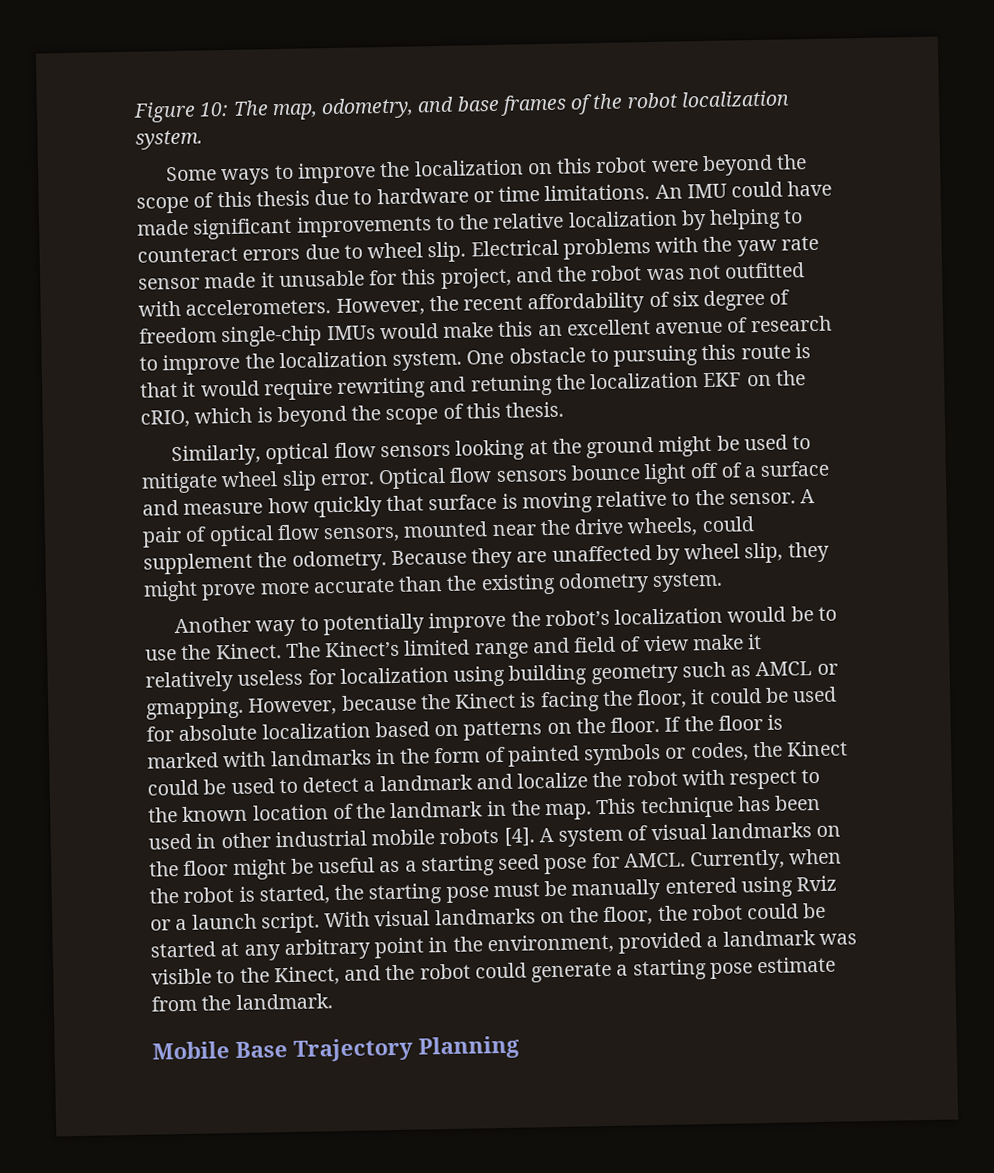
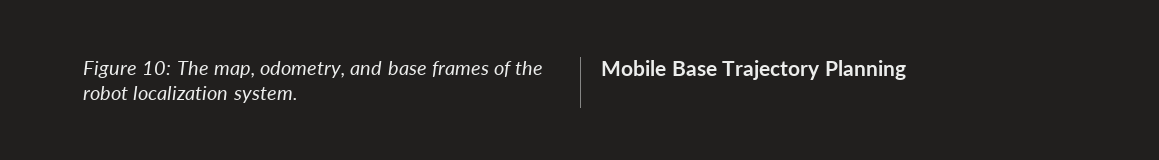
[166,154,808,186] [136,180,833,214] [137,208,804,240] [137,235,819,263] [138,262,806,290] [138,289,791,317] [139,315,832,348] [139,343,811,376] [140,370,806,401] [140,401,565,428] [171,434,812,467] [141,460,830,494] [142,488,816,518] [142,516,755,548] [143,541,830,575] [143,571,724,602] [174,606,837,637] [145,634,763,661] [145,661,838,693] [146,686,838,720] [146,714,784,742] [147,740,849,769] [147,768,821,796] [148,794,822,823] [148,822,842,850] [149,848,843,881] [149,875,838,905] [150,902,827,934] [150,930,857,961] [151,956,837,986] [151,993,333,1012] // Some ways to improve the localization on this robot were beyond the scope of this thesis due to hardware or time limitations. An IMU could have made significant improvements to the relative localization by helping to counteract errors due to wheel slip. Electrical problems with the yaw rate sensor made it unusable for this project, and the robot was not outfitted with accelerometers. However, the recent affordability of six degree of freedom single-chip IMUs would make this an excellent avenue of research to improve the localization system. One obstacle to pursuing this route is that it would require rewriting and retuning the localization EKF on the cRIO, which is beyond the scope of this thesis. // Similarly, optical flow sensors looking at the ground might be used to mitigate wheel slip error. Optical flow sensors bounce light off of a surface and measure how quickly that surface is moving relative to the sensor. A pair of optical flow sensors, mounted near the drive wheels, could supplement the odometry. Because they are unaffected by wheel slip, they might prove more accurate than the existing odometry system. // Another way to potentially improve the robot’s localization would be to use the Kinect. The Kinect’s limited range and field of view make it relatively useless for localization using building geometry such as AMCL or gmapping. However, because the Kinect is facing the floor, it could be used for absolute localization based on patterns on the floor. If the floor is marked with landmarks in the form of painted symbols or codes, the Kinect could be used to detect a landmark and localize the robot with respect to the known location of the landmark in the map. This technique has been used in other industrial mobile robots [4]. A system of visual landmarks on the floor might be useful as a starting seed pose for AMCL. Currently, when the robot is started, the starting pose must be manually entered using Rviz or a launch script. With visual landmarks on the floor, the robot could be started at any arbitrary point in the environment, provided a landmark was visible to the Kinect, and the robot could generate a starting pose estimate from the landmark. -> (298, 95) none

